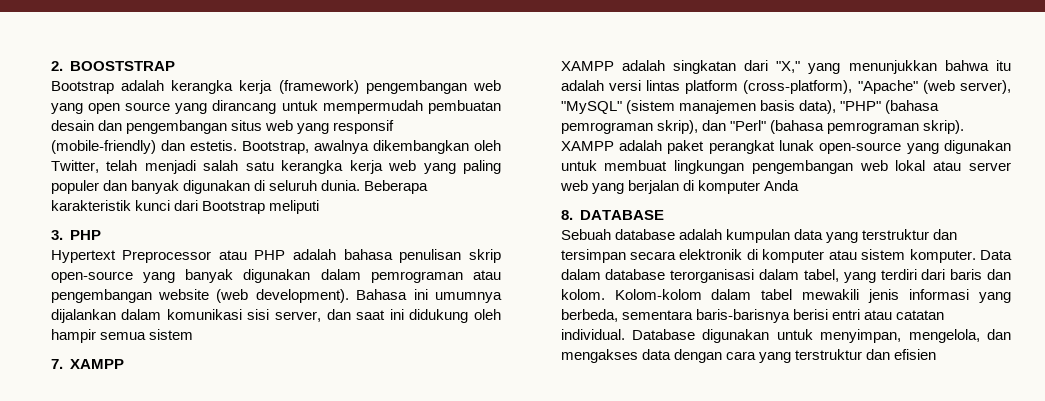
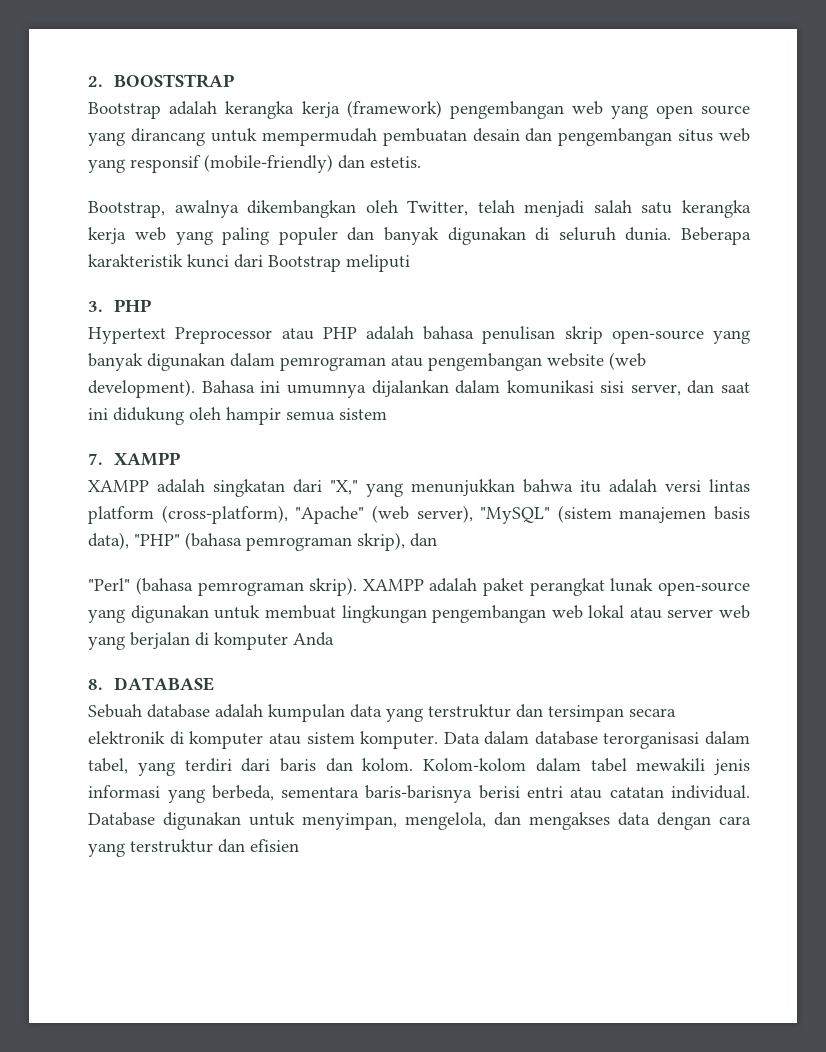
(237, 145) none -> (422, 162) //
(726, 125) none -> (438, 540) //

